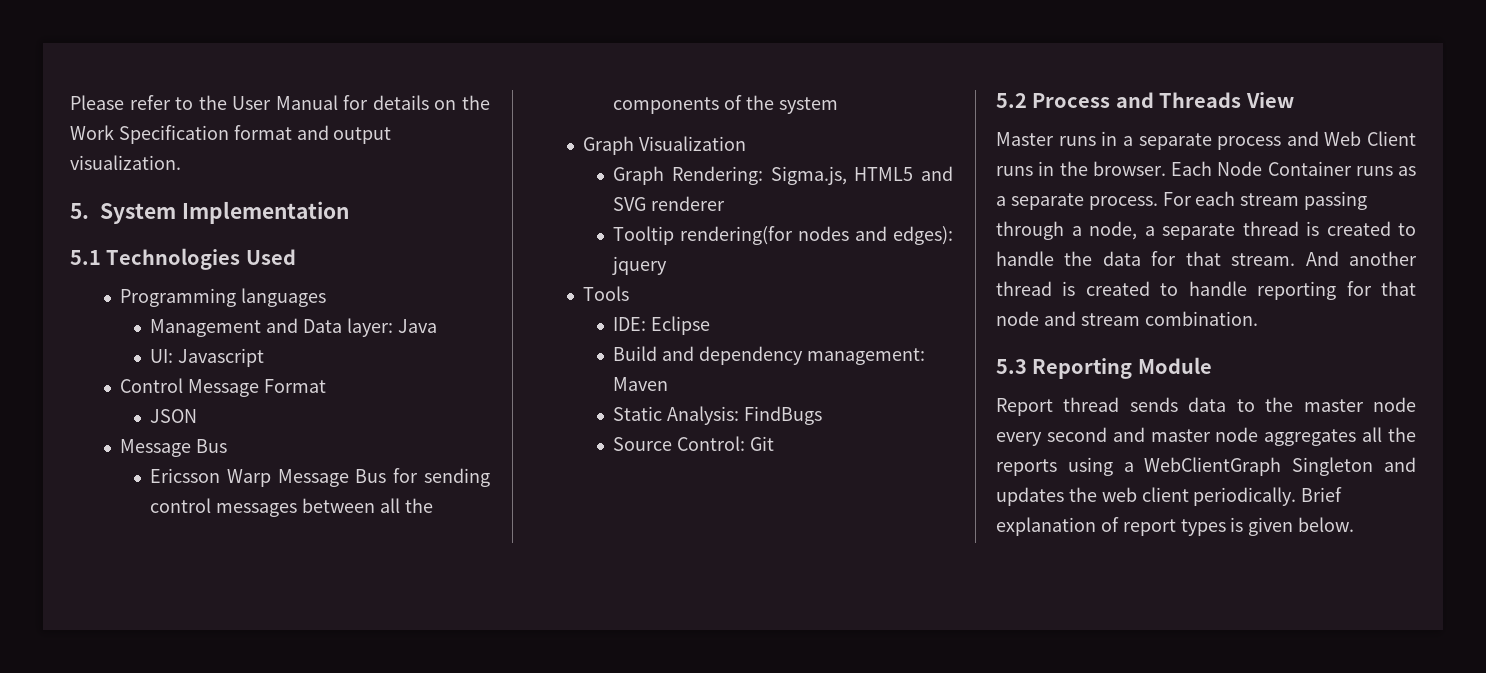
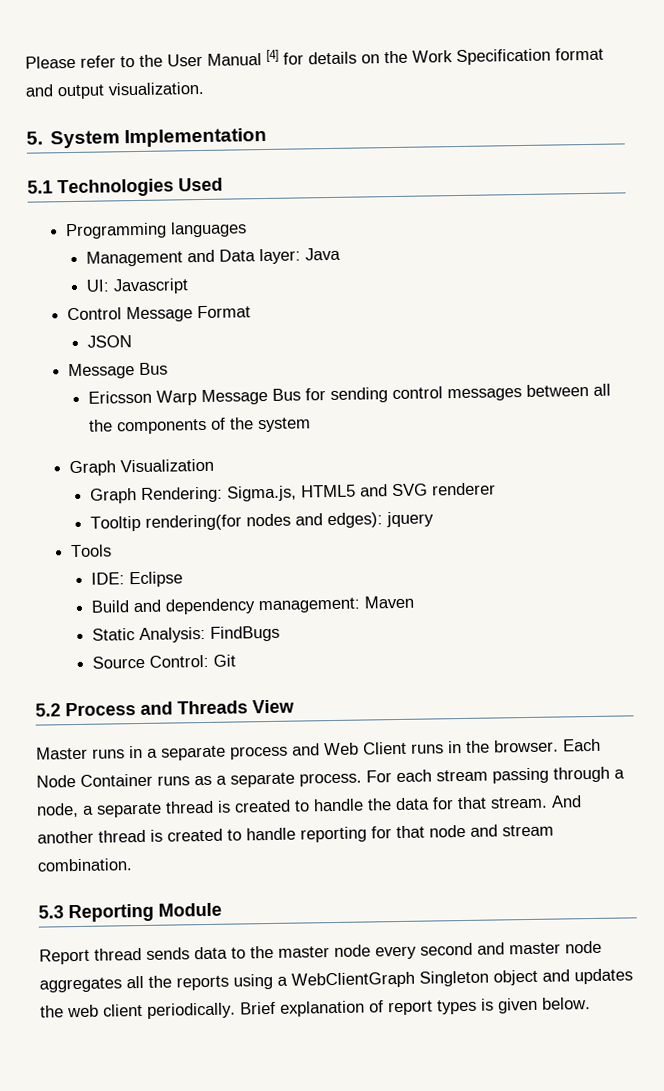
(338, 102) none -> [266,49,279,62] [4]
(1374, 466) none -> [493,969,538,986] object

